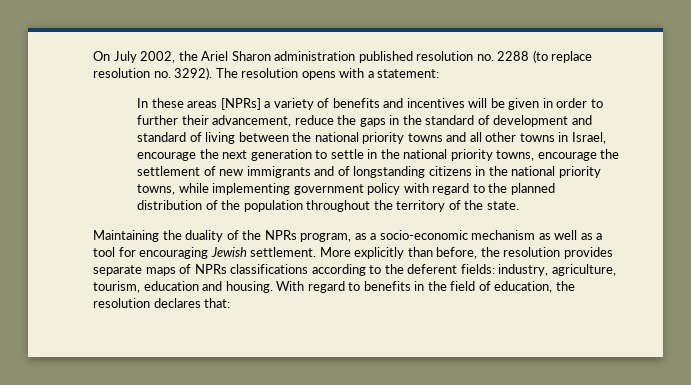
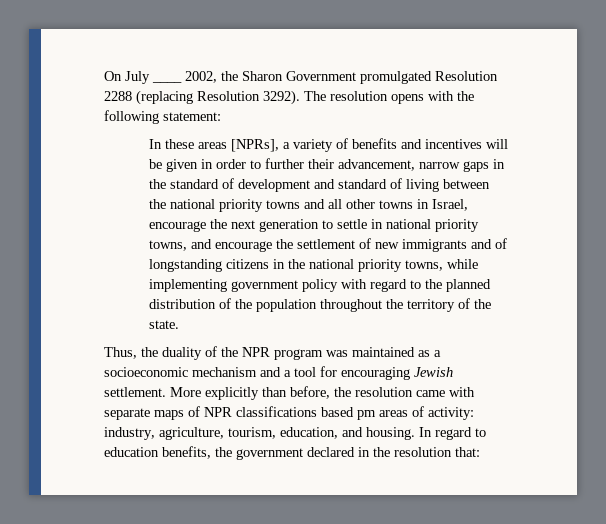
(137, 57) none -> [152,81,182,83] ____
[201,50,593,63] [93,68,171,78] Ariel Sharon administration published resolution no. 2288 (to replace resolution no. -> [242,71,498,84] [104,90,260,105] Sharon Government promulgated Resolution 2288 (replacing Resolution
[367,71,374,78] a -> [457,91,474,101] [104,110,159,124] the following
[220,98,261,110] [NPRs] -> [231,139,280,152] [NPRs],
[294,115,357,125] reduce the -> [419,162,461,169] narrow
[380,149,535,161] the national priority towns, -> [386,219,480,232] [149,239,213,251] national priority towns, and
[93,230,159,242] Maintaining -> [104,347,137,359] Thus,
[264,230,593,242] NPRs program, as a socio-economic mechanism as well as -> [242,347,441,360] [104,367,281,377] NPR program was maintained as a socioeconomic mechanism and
[563,247,613,259] provides -> [416,387,475,397] came with
[194,264,495,276] NPRs classifications according to the deferent fields: -> [204,406,474,420] NPR classifications based pm areas of activity:
[143,281,199,291] education -> [280,427,338,439] education,
[276,281,575,293] [93,298,201,308] With regard to benefits in the field of education, the resolution declares -> [419,427,486,440] [104,446,452,460] In regard to education benefits, the government declared in the resolution

